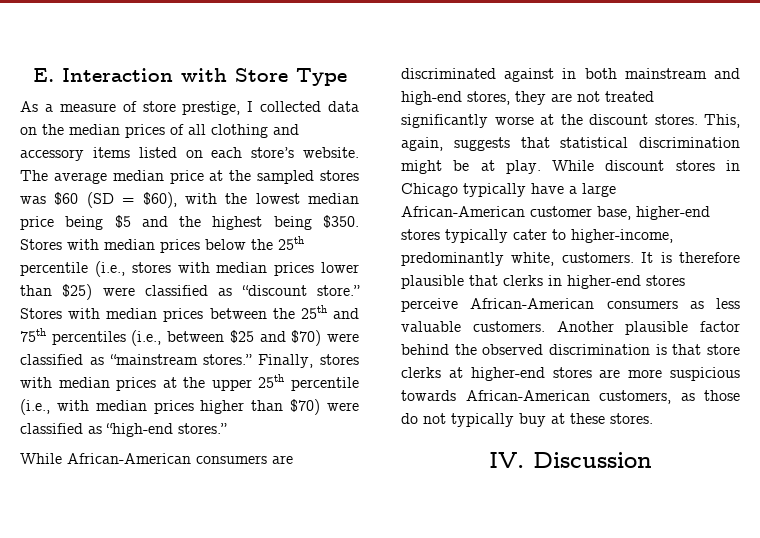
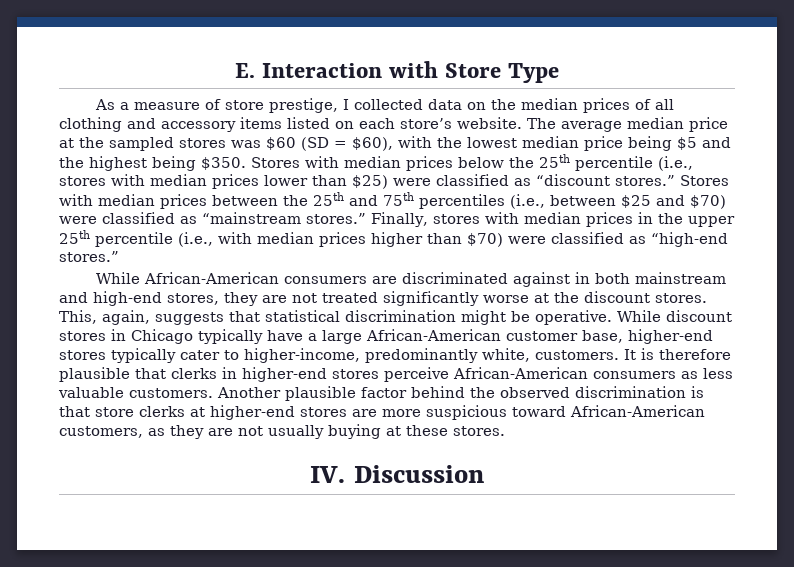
[317,285,360,296] store.” -> [615,175,675,186] stores.”
[162,377,177,388] at -> [637,212,653,224] in
[480,160,541,174] at play. -> [535,310,612,325] operative.
[401,390,456,401] towards -> [512,406,566,417] toward
[704,390,740,401] [401,413,546,427] those do not typically buy -> [170,424,381,439] they are not usually buying

